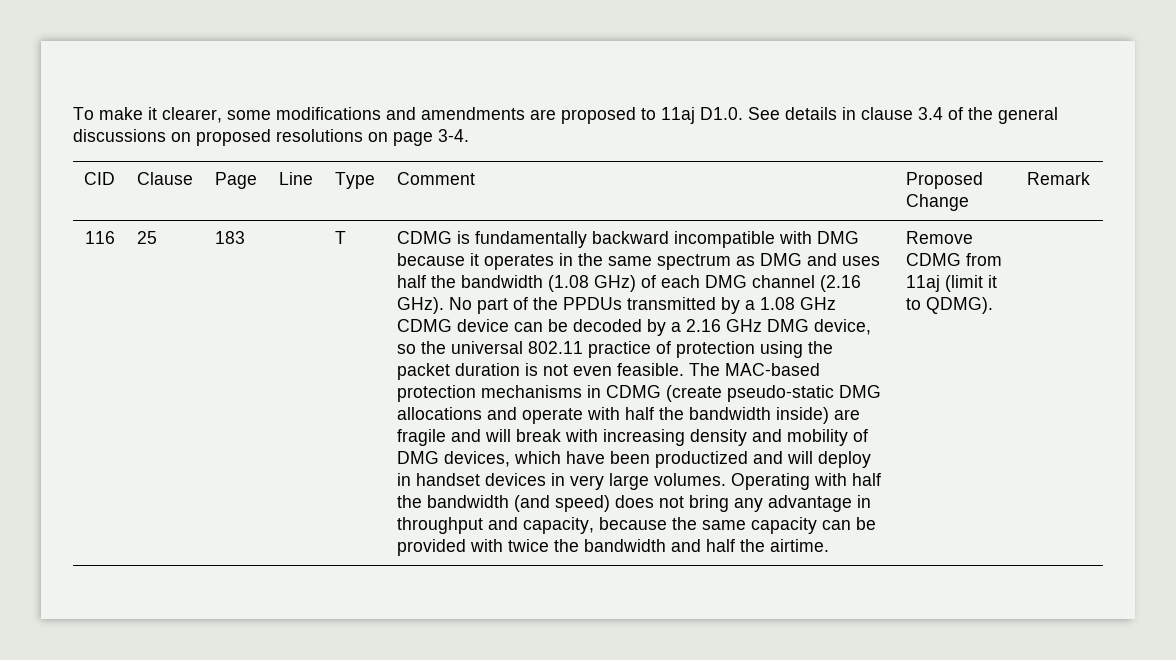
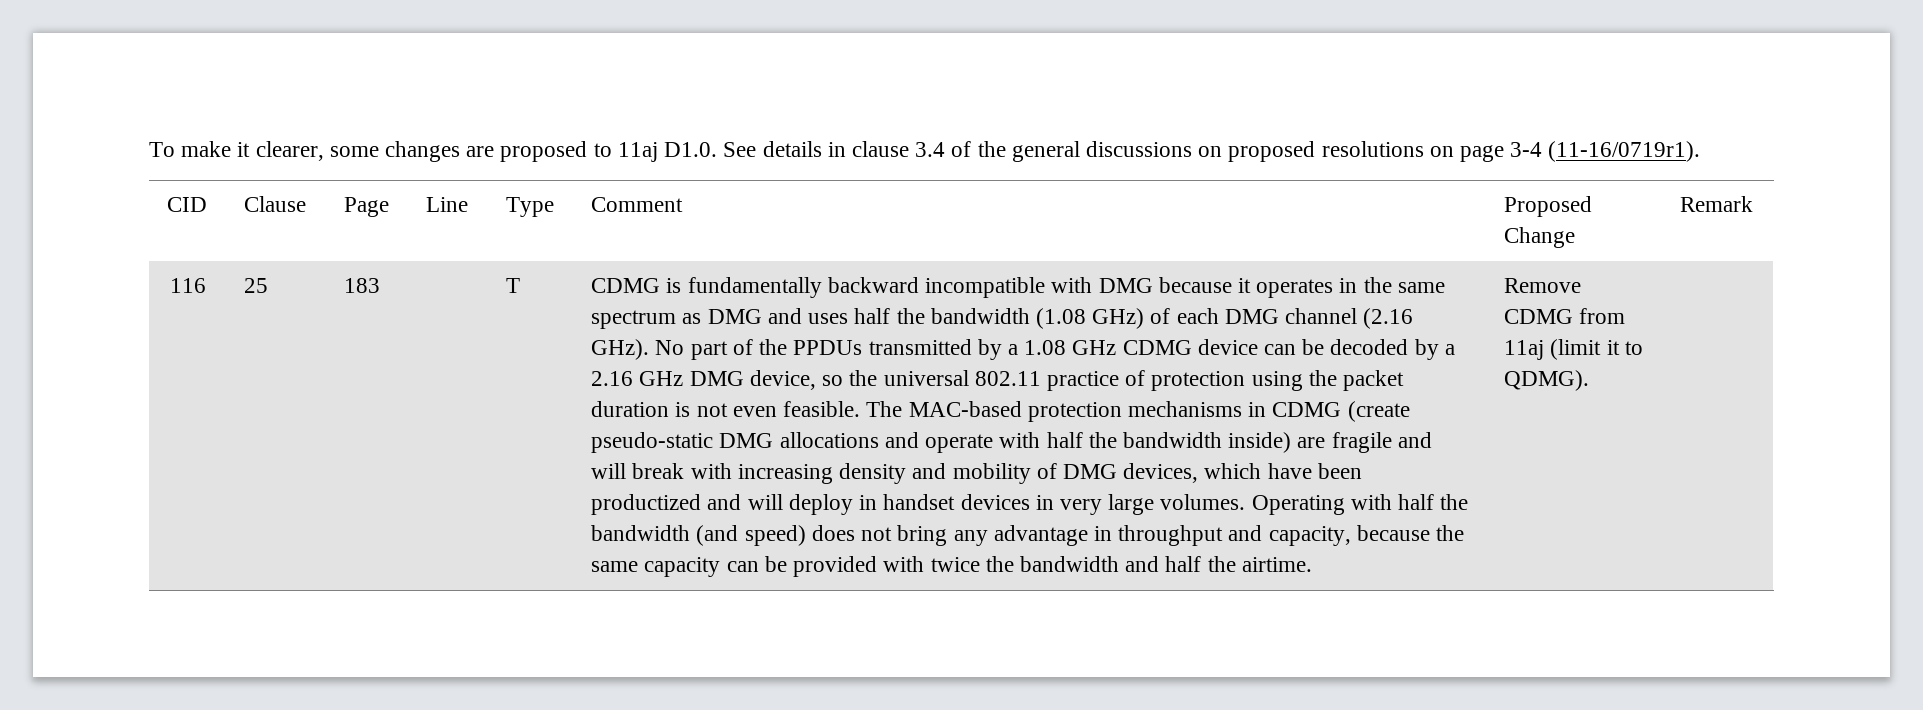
[276,107,525,120] modifications and amendments -> [385,141,461,162] changes
[438,129,469,142] 3-4. -> [1510,141,1701,162] 3-4 (11-16/0719r1).

